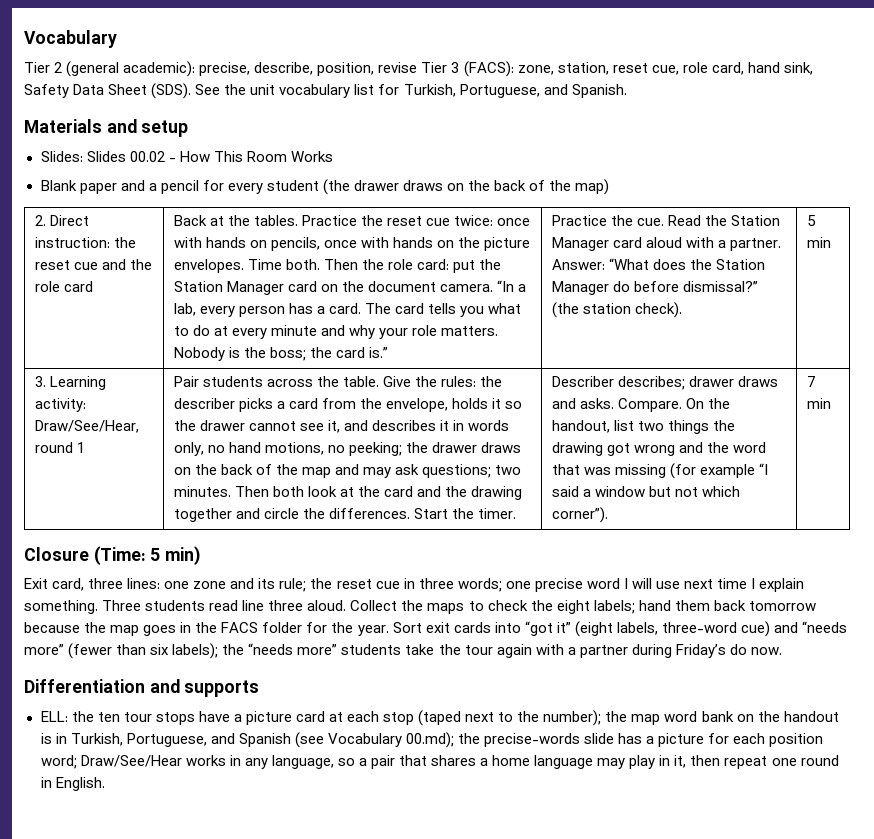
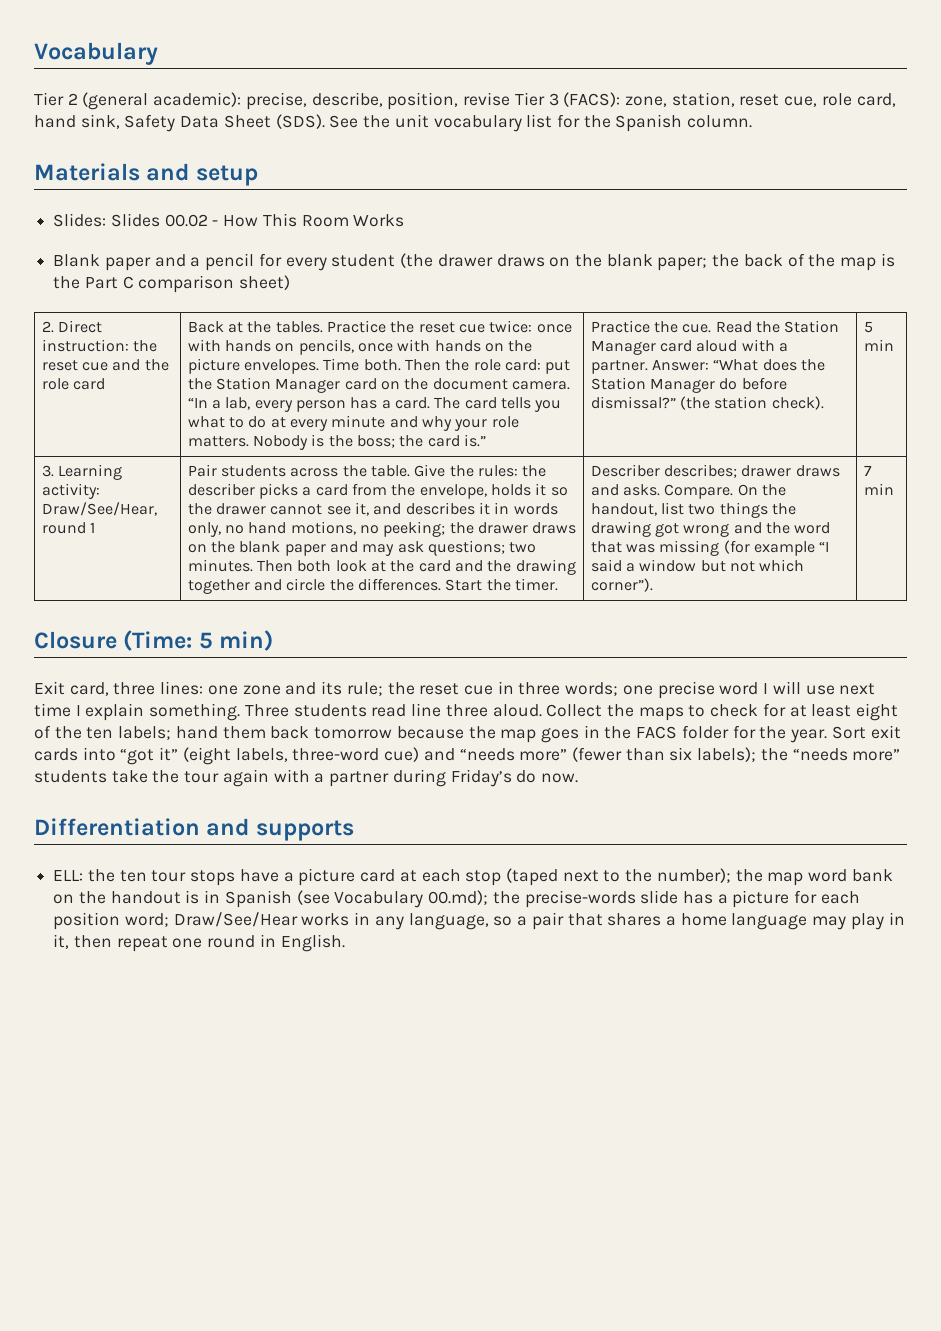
[403,84,627,98] Turkish, Portuguese, and Spanish. -> [583,114,753,132] the Spanish column.
[494,179,610,195] back of the map) -> [606,253,895,271] [53,275,291,293] blank paper; the back of the map is the Part C comparison sheet)
[220,464,332,478] back of the map -> [239,541,326,556] blank paper
[530,600,590,614] the eight -> [762,703,899,721] [34,725,114,739] for at least eight of the ten
[70,733,235,747] Turkish, Portuguese, and -> (221, 896) none

